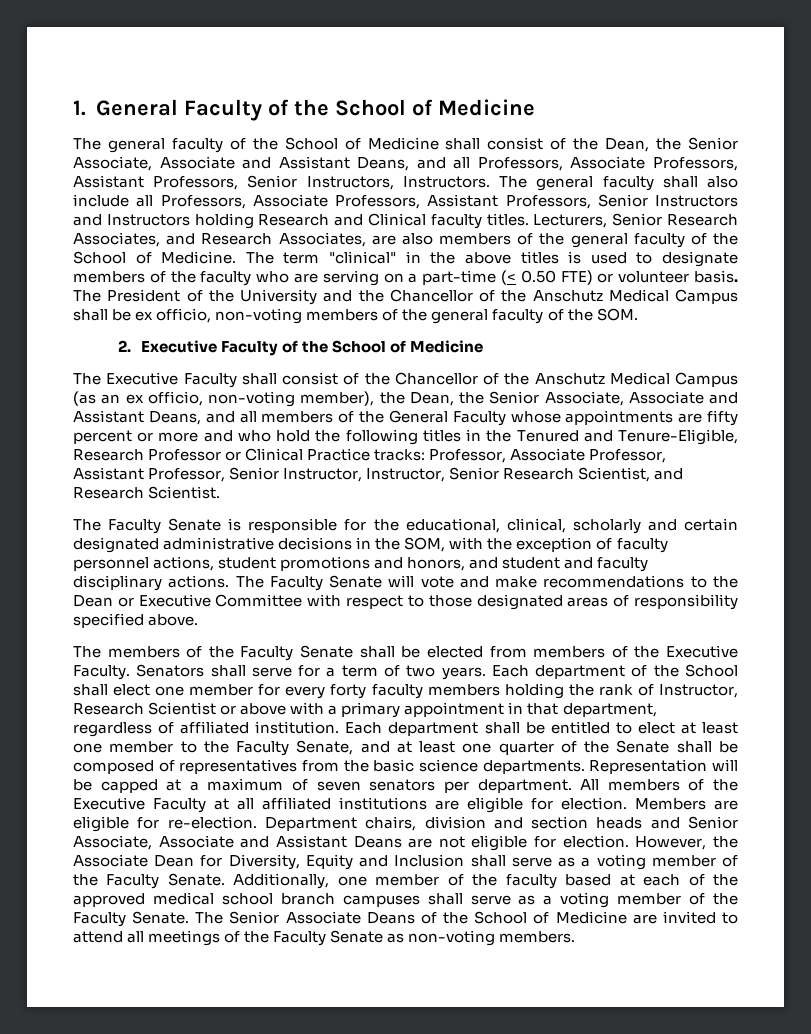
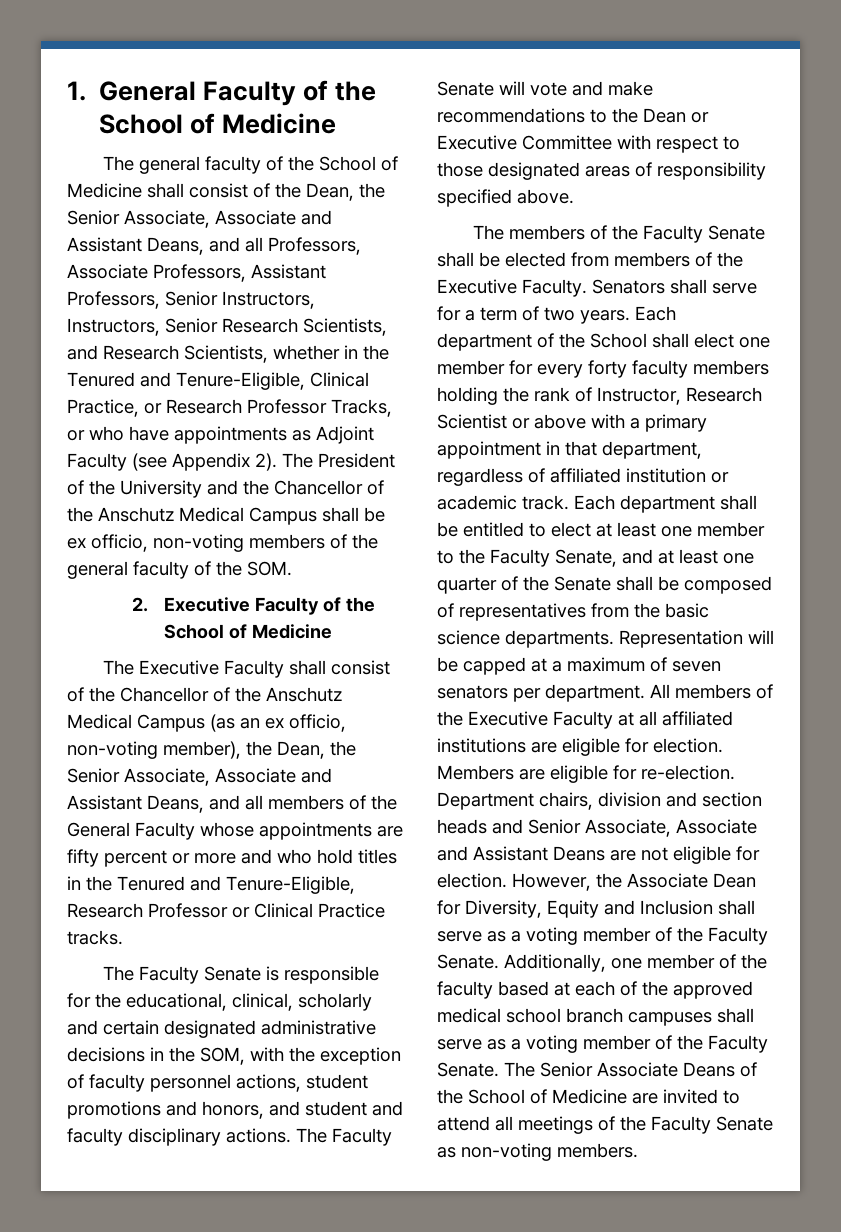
[402,176,739,191] [73,194,738,209] [73,213,738,229] [73,232,738,248] [73,251,739,267] [73,270,738,286] Instructors. The general faculty shall also include all Professors, Associate Professors, Assistant Professors, Senior Instructors and Instructors holding Research and Clinical faculty titles. Lecturers, Senior Research Associates, and Research Associates, are also members of the general faculty of the School of Medicine. The term "clinical" in the above titles is used to designate members of the faculty who are serving on a part-time (< 0.50 FTE) or volunteer basis. -> [67,318,387,336] [67,345,389,363] [67,372,369,390] [67,399,392,417] [67,426,374,444] [67,453,277,471] Instructors, Senior Research Scientists, and Research Scientists, whether in the Tenured and Tenure-Eligible, Clinical Practice, or Research Professor Tracks, or who have appointments as Adjoint Faculty (see Appendix 2).
[315,429,418,445] the following -> (353, 856) none
[374,448,667,463] [73,467,684,482] [73,486,221,499] tracks: Professor, Associate Professor, Assistant Professor, Senior Instructor, Instructor, Senior Research Scientist, and Research Scientist. -> [67,930,123,945] tracks.
[255,721,340,734] institution. -> [626,468,729,483] [437,495,569,510] institution or academic track.

